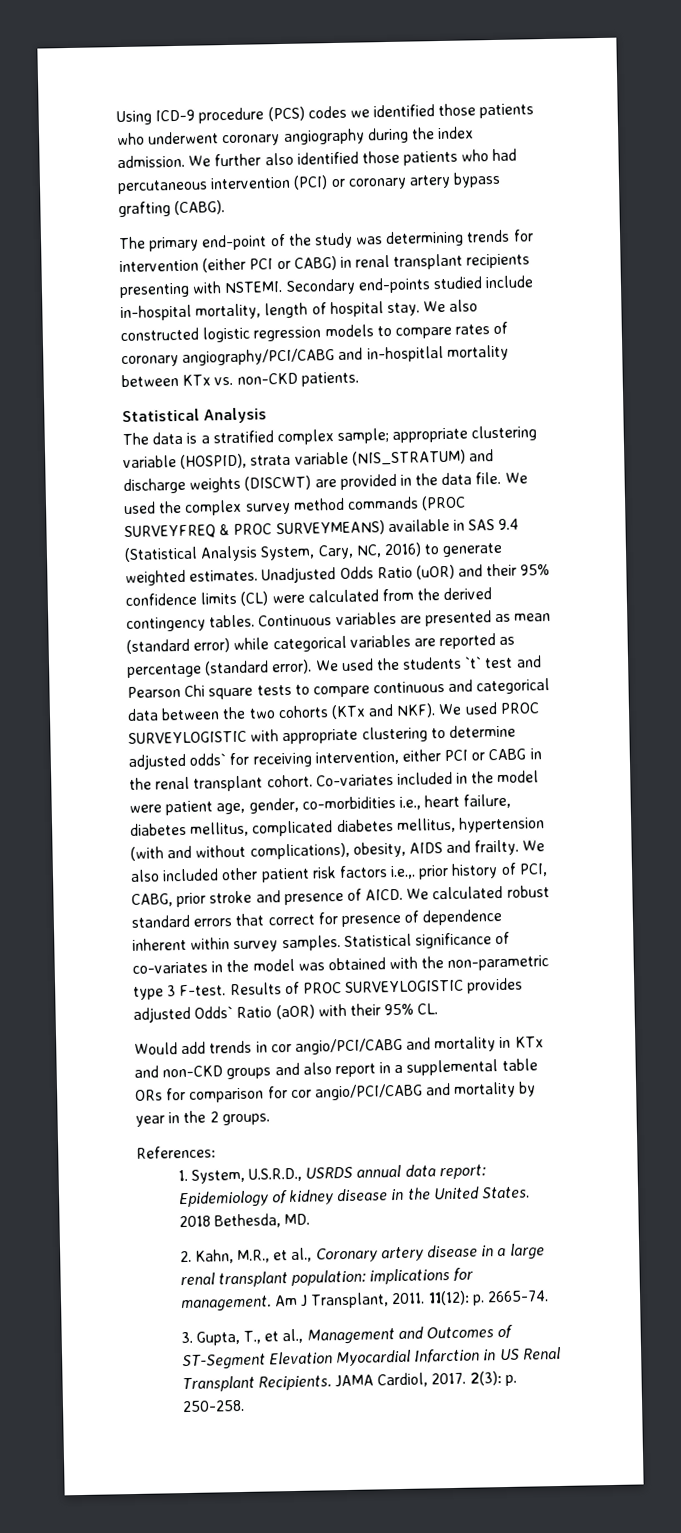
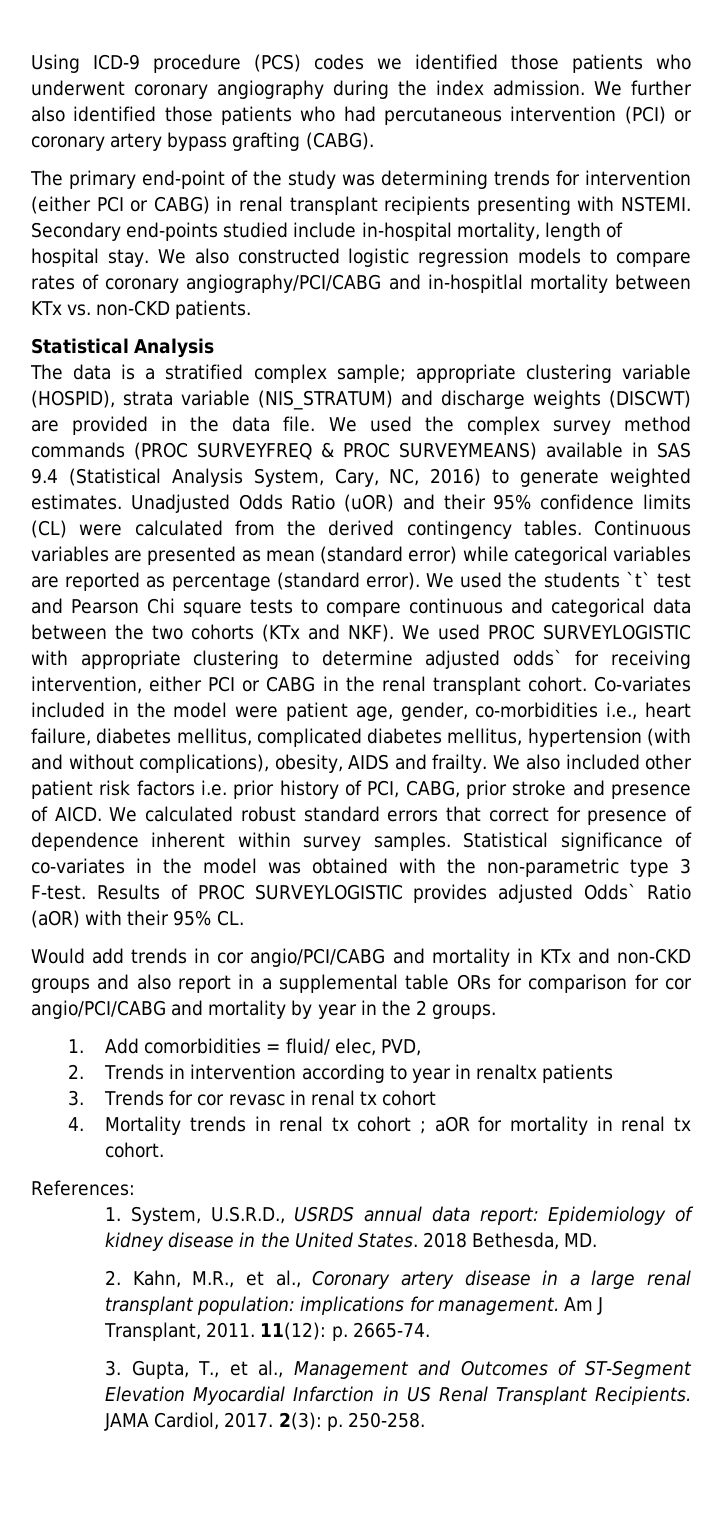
[390,865,417,880] i.e.,. -> [201,780,228,796] i.e.
(270, 1119) none -> [68,1038,421,1056] [68,1064,614,1083] [68,1090,437,1106] [68,1116,692,1135] [105,1142,165,1158] // 1. Add comorbidities = fluid/ elec, PVD, // 2. Trends in intervention according to year in renaltx patients // 3. Trends for cor revasc in renal tx cohort // 4. Mortality trends in renal tx cohort ; aOR for mortality in renal tx cohort.

